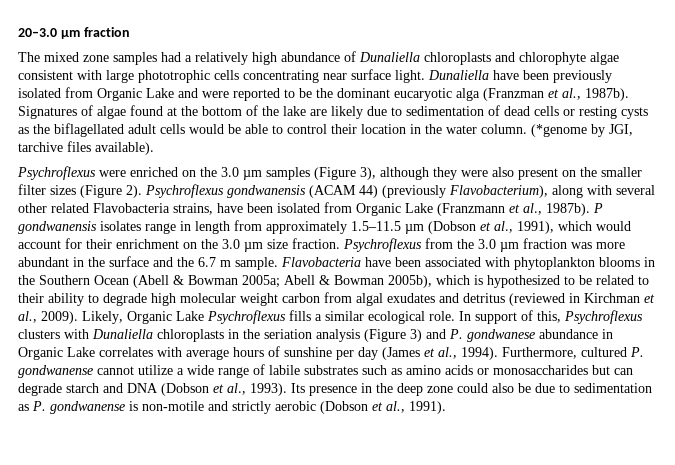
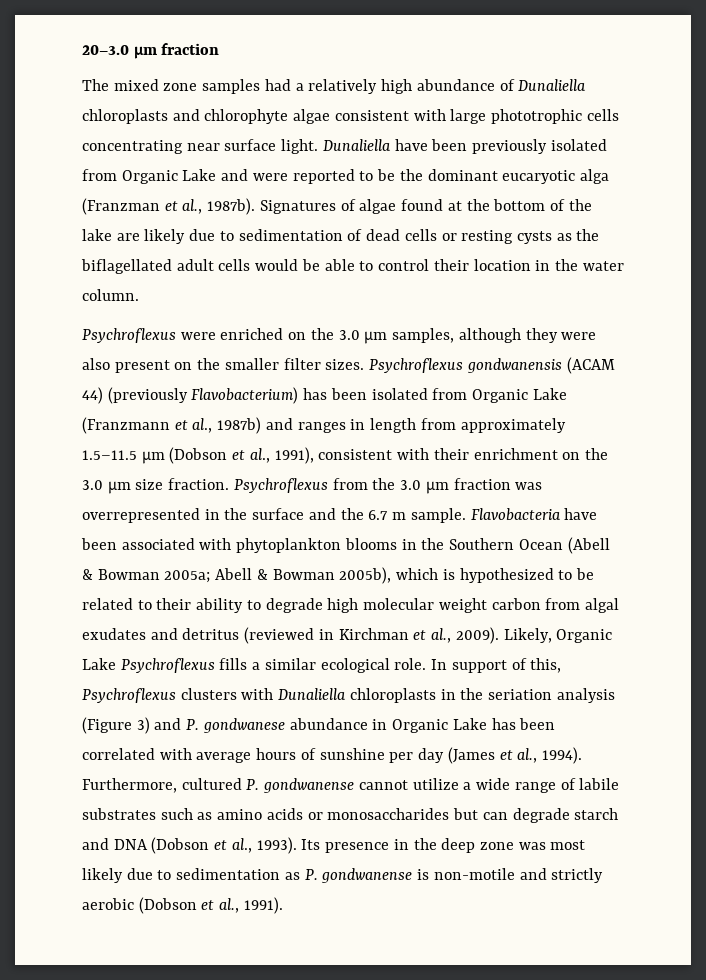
[531,124,633,137] [18,141,154,155] (*genome by JGI, tarchive files available). -> (139, 295) none
[266,167,376,180] samples (Figure 3), -> [392,328,455,343] samples,
[50,185,142,198] sizes (Figure 2). -> [325,359,365,370] sizes.
[449,185,655,198] [18,203,243,215] Flavobacterium), along with several other related Flavobacteria strains, have -> [191,387,328,404] Flavobacterium) has
[546,203,603,216] [18,221,176,234] 1987b). P gondwanensis isolates range -> [217,417,346,434] 1987b) and ranges
[558,221,631,231] [18,238,82,249] which would account for -> [318,448,430,460] consistent with
[596,242,625,249] [18,257,69,267] more abundant -> [82,508,200,523] overrepresented
[99,347,153,357] correlates -> [491,718,556,730] [82,748,155,760] has been correlated
[457,383,531,393] could also be -> [518,840,586,850] [82,868,123,883] was most likely

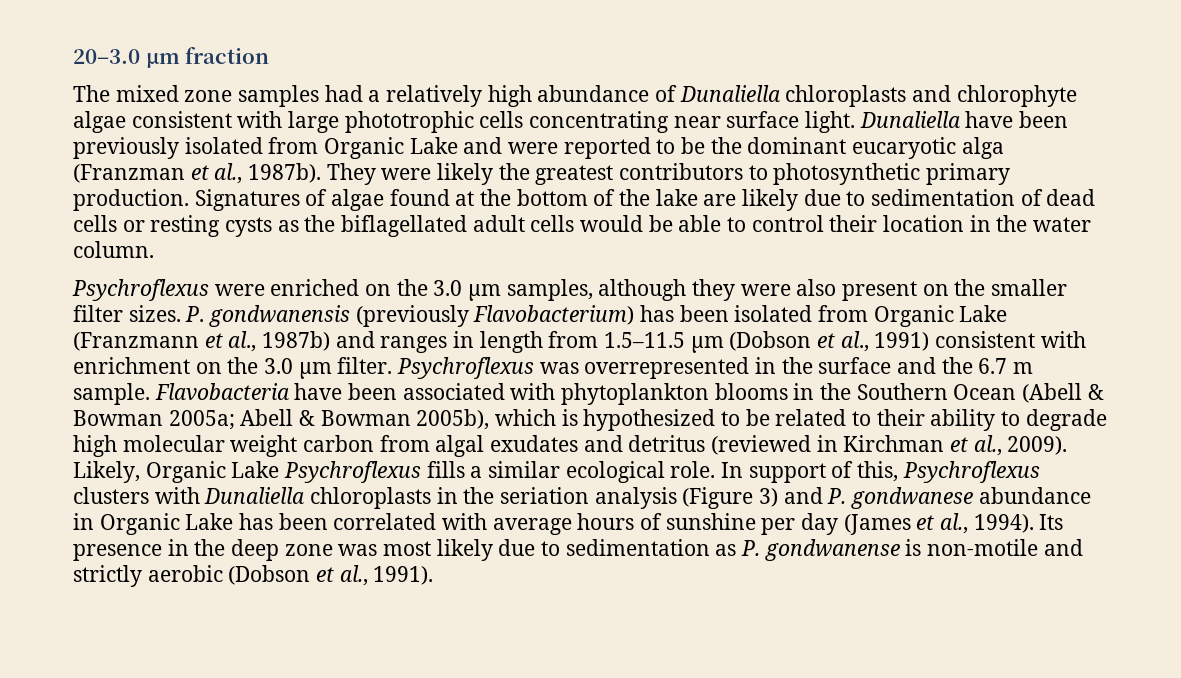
(256, 206) none -> [326,163,1011,185] [73,189,189,211] They were likely the greatest contributors to photosynthetic primary production.
[369,357,615,374] [82,387,103,404] Psychroflexus gondwanensis (ACAM 44) -> [185,305,351,327] P. gondwanensis
[460,418,566,433] approximately -> (599, 339) none
[274,447,469,464] 1991), consistent with their -> [874,331,1086,351] 1991) consistent with
[135,478,511,494] size fraction. Psychroflexus from the 3.0 µm fraction -> [337,357,535,379] filter. Psychroflexus
[82,778,620,793] [82,808,619,823] [82,837,297,854] Furthermore, cultured P. gondwanense cannot utilize a wide range of labile substrates such as amino acids or monosaccharides but can degrade starch and DNA (Dobson et al., 1993). -> (1034, 523) none

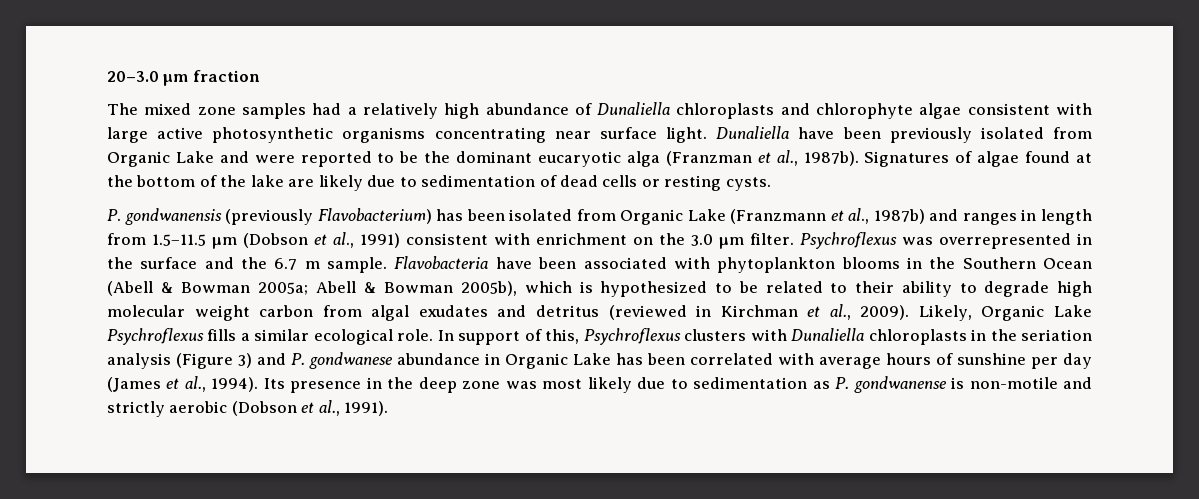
[344,111,524,133] phototrophic cells -> [157,127,426,143] active photosynthetic organisms
[326,163,1011,185] [73,189,189,211] They were likely the greatest contributors to photosynthetic primary production. -> (859, 158) none
[225,215,1092,237] [73,241,154,258] [72,279,1068,301] [73,305,181,322] cysts as the biflagellated adult cells would be able to control their location in the water column. // Psychroflexus were enriched on the 3.0 µm samples, although they were also present on the smaller filter sizes. -> [725,177,771,191] cysts. //

